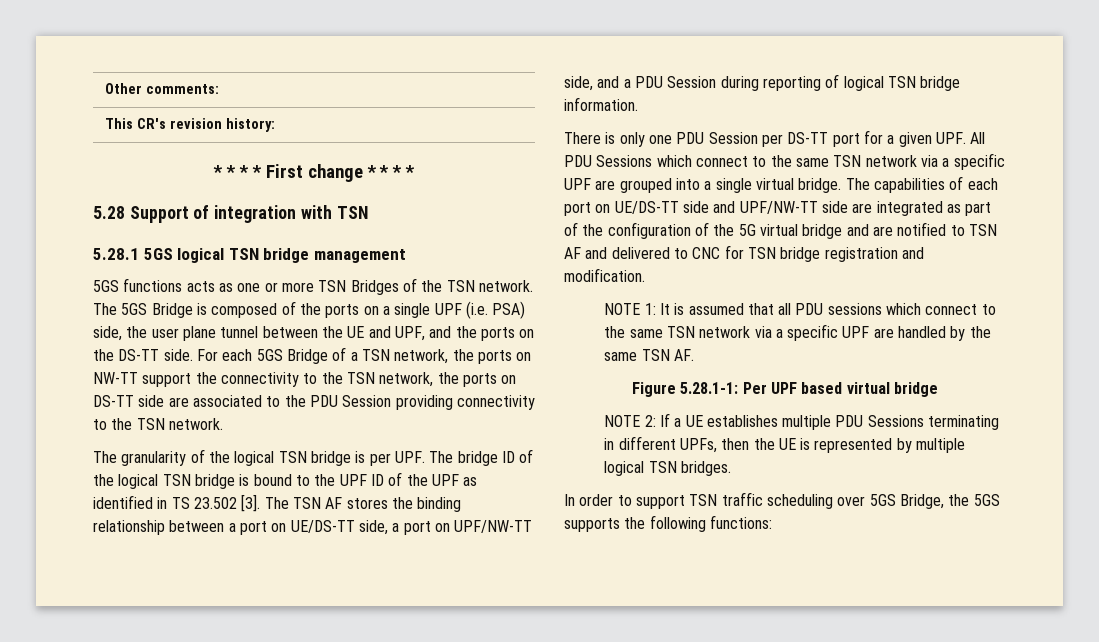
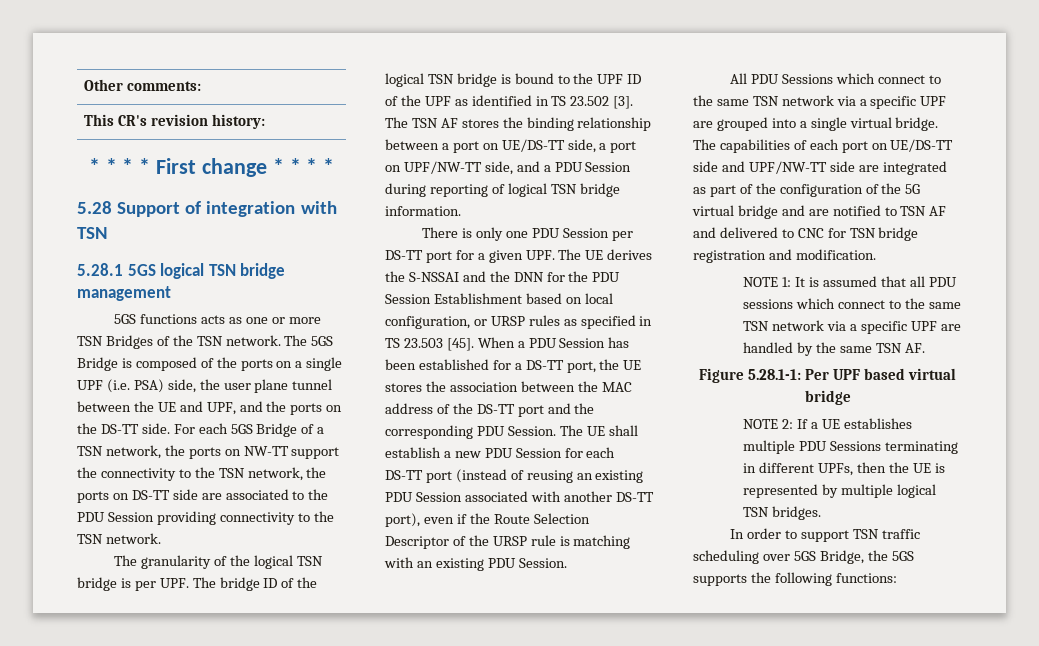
(966, 138) none -> [558,249,653,260] [385,271,621,282] [385,293,613,304] [385,315,653,329] [385,337,630,351] [385,359,642,373] [385,381,632,392] [385,403,595,417] [385,425,638,439] [385,447,616,458] [385,469,644,483] [385,491,654,502] [385,513,590,527] [385,535,631,549] [384,557,567,571] The UE derives the S-NSSAI and the DNN for the PDU Session Establishment based on local configuration, or URSP rules as specified in TS 23.503 [45]. When a PDU Session has been established for a DS-TT port, the UE stores the association between the MAC address of the DS-TT port and the corresponding PDU Session. The UE shall establish a new PDU Session for each DS-TT port (instead of reusing an existing PDU Session associated with another DS-TT port), even if the Route Selection Descriptor of the URSP rule is matching with an existing PDU Session. //

